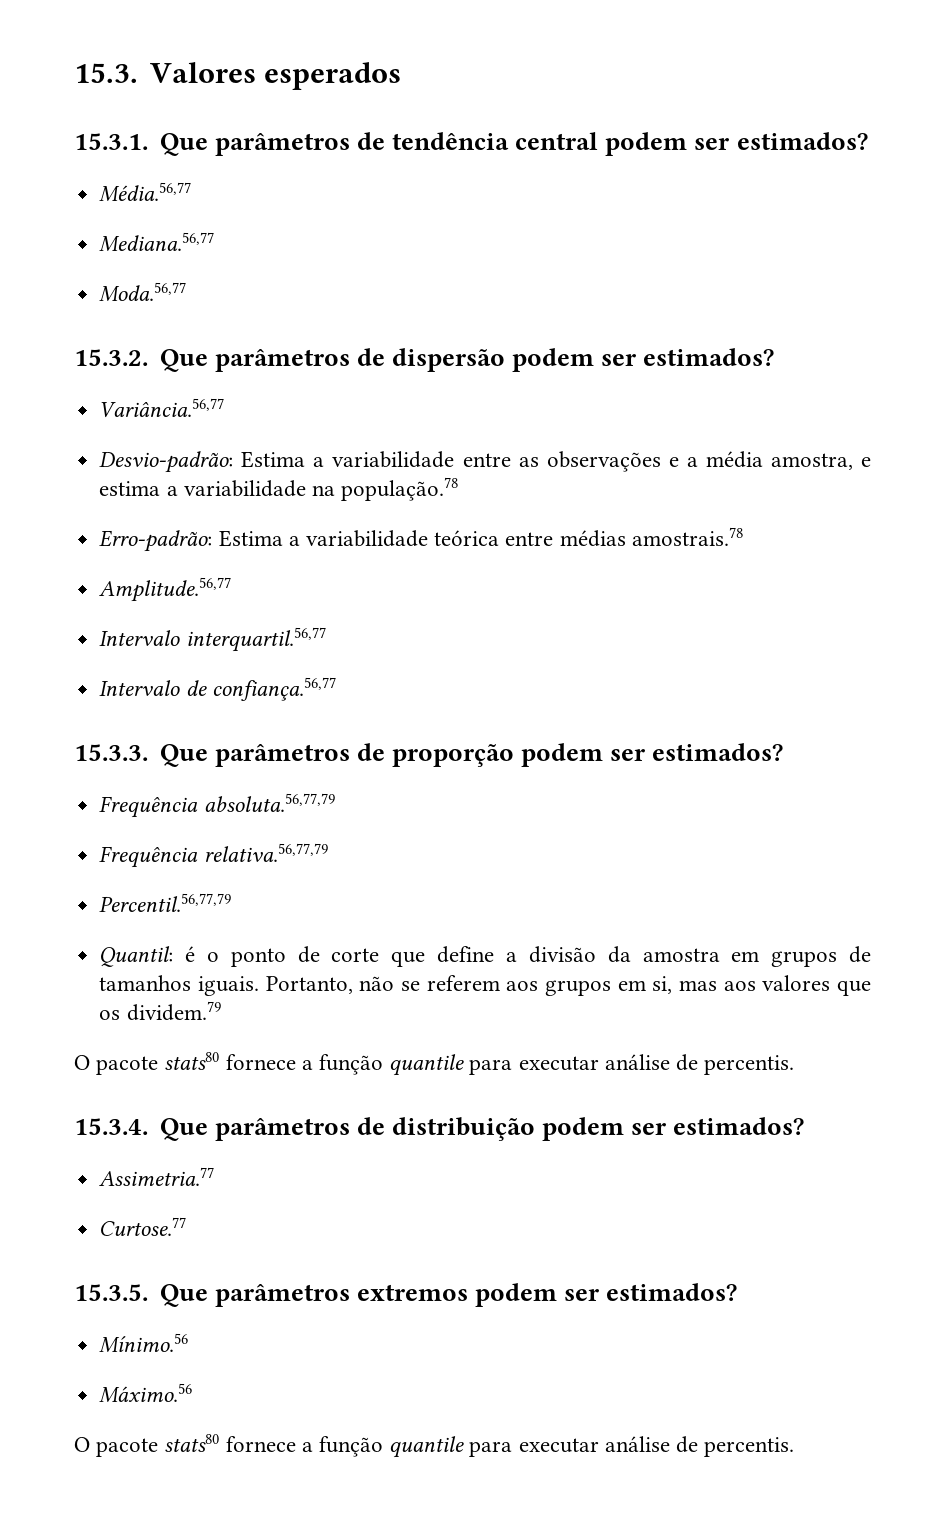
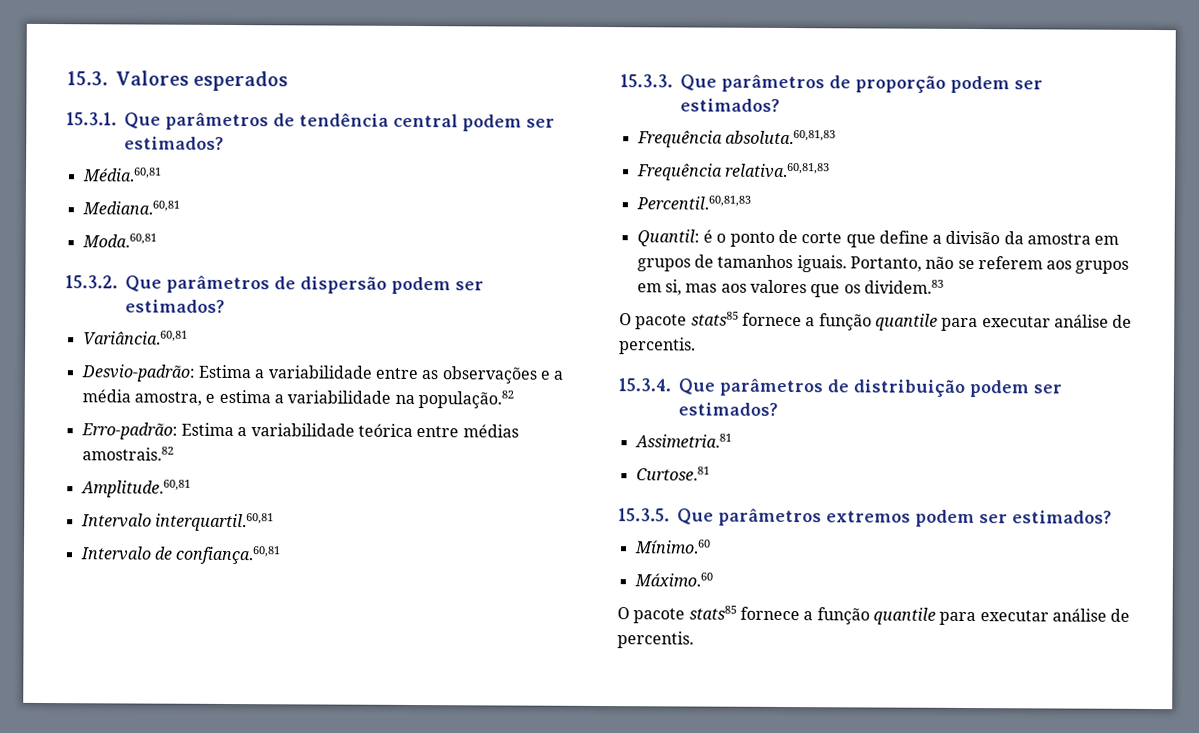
[99,182,192,202] [99,232,215,252] [99,282,187,302] Média.56,77 // Mediana.56,77 // Moda.56,77 -> [81,167,162,182] [81,200,180,215] [81,233,157,248] Média.60,81 // Mediana.60,81 // Moda.60,81
[99,398,225,418] Variância.56,77 -> [82,330,188,345] Variância.60,81
[341,477,459,501] população.78 -> [417,390,514,409] população.82
[631,527,743,546] [99,577,232,602] [99,627,326,652] amostrais.78 // Amplitude.56,77 // Intervalo interquartil.56,77 -> [81,446,174,461] [80,479,191,498] [80,512,274,532] amostrais.82 // Amplitude.60,81 // Intervalo interquartil.60,81
[211,677,336,701] confiança.56,77 -> [175,545,282,565] confiança.60,81
[203,793,335,812] [99,843,328,868] [99,893,232,912] absoluta.56,77,79 // Frequência relativa.56,77,79 // Percentil.56,77,79 -> [724,129,836,145] [636,162,830,181] [635,195,751,210] absoluta.60,81,83 // Frequência relativa.60,81,83 // Percentil.60,81,83
[126,1001,221,1021] [74,1052,220,1075] dividem.79 // O pacote stats80 -> [863,279,944,294] [619,311,739,330] dividem.83 // O pacote stats85
[99,1167,215,1186] [99,1217,187,1236] Assimetria.77 // Curtose.77 -> [634,433,732,448] [635,466,710,481] Assimetria.81 // Curtose.81
[99,1333,189,1353] [99,1383,193,1403] [74,1434,220,1457] Mínimo.56 // Máximo.56 // O pacote stats80 -> [633,539,711,554] [633,572,713,587] [617,605,737,624] Mínimo.60 // Máximo.60 // O pacote stats85

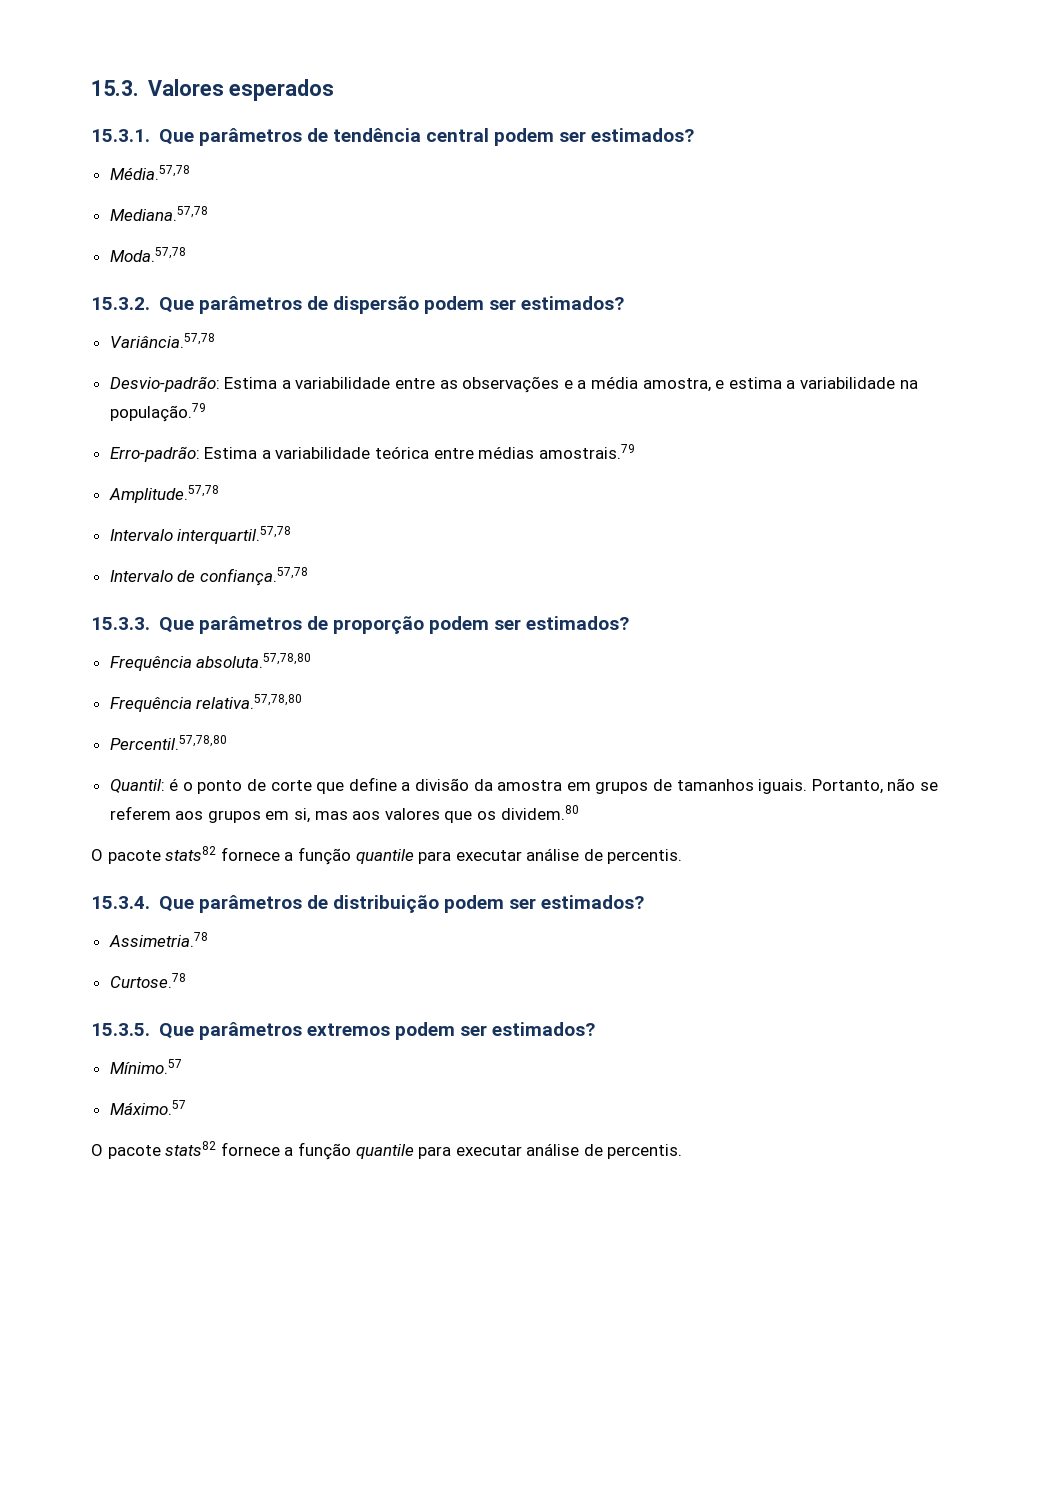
[81,167,162,182] [81,200,180,215] [81,233,157,248] Média.60,81 // Mediana.60,81 // Moda.60,81 -> [109,165,190,180] [109,206,208,221] [109,247,186,262] Média.57,78 // Mediana.57,78 // Moda.57,78
[82,330,188,345] Variância.60,81 -> [109,333,215,348] Variância.57,78
[417,390,514,409] população.82 -> [109,403,206,422] população.79
[81,446,174,461] [80,479,191,498] [80,512,274,532] amostrais.82 // Amplitude.60,81 // Intervalo interquartil.60,81 -> [538,444,635,459] [108,485,219,503] [109,526,292,544] amostrais.79 // Amplitude.57,78 // Intervalo interquartil.57,78
[175,545,282,565] confiança.60,81 -> [199,567,308,586] confiança.57,78
[724,129,836,145] [636,162,830,181] [635,195,751,210] absoluta.60,81,83 // Frequência relativa.60,81,83 // Percentil.60,81,83 -> [196,653,312,668] [109,694,303,712] [109,735,227,750] absoluta.57,78,80 // Frequência relativa.57,78,80 // Percentil.57,78,80
[863,279,944,294] [619,311,739,330] dividem.83 // O pacote stats85 -> [500,805,579,820] [91,846,217,864] dividem.80 // O pacote stats82
[634,433,732,448] [635,466,710,481] Assimetria.81 // Curtose.81 -> [108,932,208,947] [109,973,186,988] Assimetria.78 // Curtose.78
[633,539,711,554] [633,572,713,587] [617,605,737,624] Mínimo.60 // Máximo.60 // O pacote stats85 -> [109,1059,182,1074] [109,1100,186,1115] [91,1141,217,1159] Mínimo.57 // Máximo.57 // O pacote stats82

